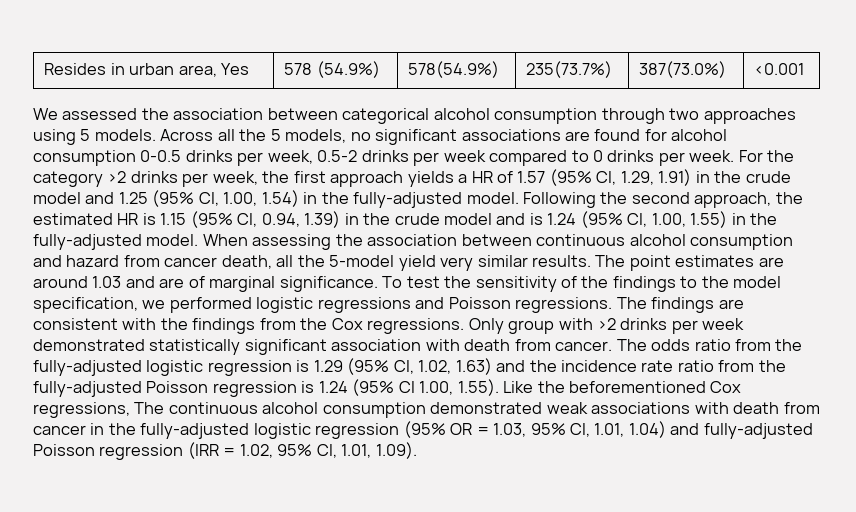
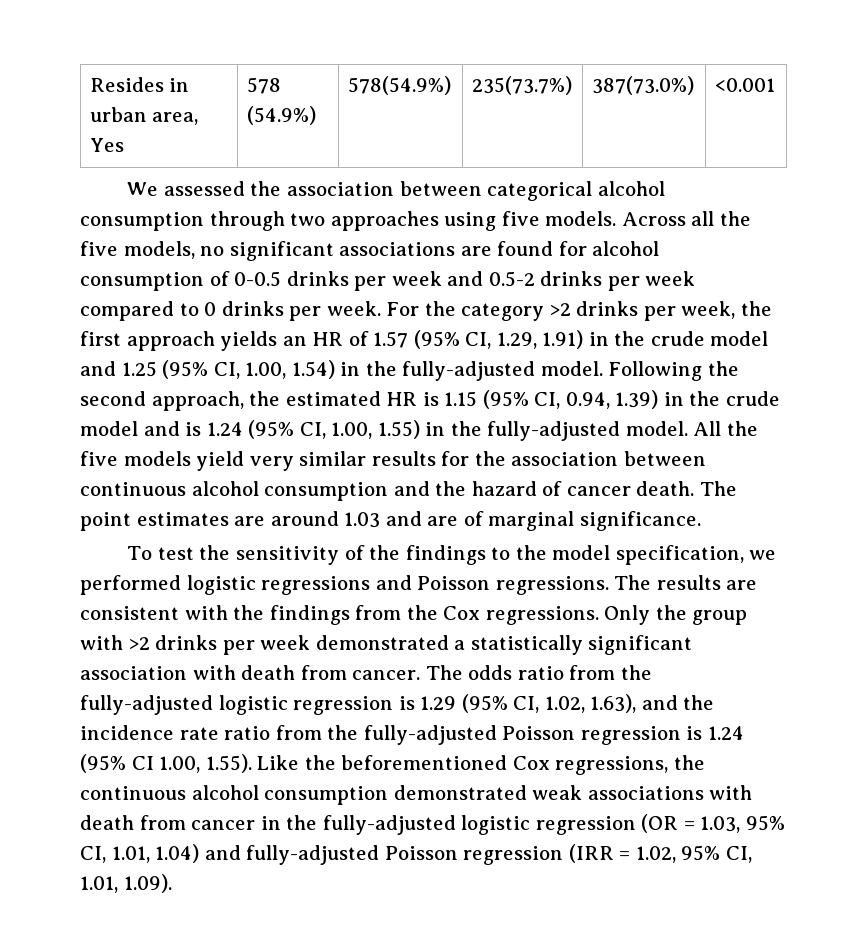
[80,129,91,141] 5 -> [501,211,540,226] five
[270,129,281,141] 5 -> [80,241,118,256] five
(136, 158) none -> [209,271,230,286] of
[267,150,313,164] week, -> [391,271,484,286] week and
[458,174,468,183] a -> [282,336,307,346] an
[202,234,332,250] When assessing -> [693,421,758,436] [80,451,470,471] All the five models yield very similar results for
[66,255,592,271] hazard from cancer death, all the 5-model yield very similar results. -> [435,481,695,496] the hazard of cancer death.
(378, 284) none -> (701, 521) //
[651,297,715,313] findings -> [656,575,721,590] results
(504, 326) none -> [655,605,687,620] the
(145, 345) none -> [454,640,466,650] a
[455,358,492,375] 1.63) -> [590,694,637,713] 1.63),
[134,402,165,414] The -> [673,755,705,770] the
[403,421,473,438] (95% OR -> [641,814,679,833] (OR

